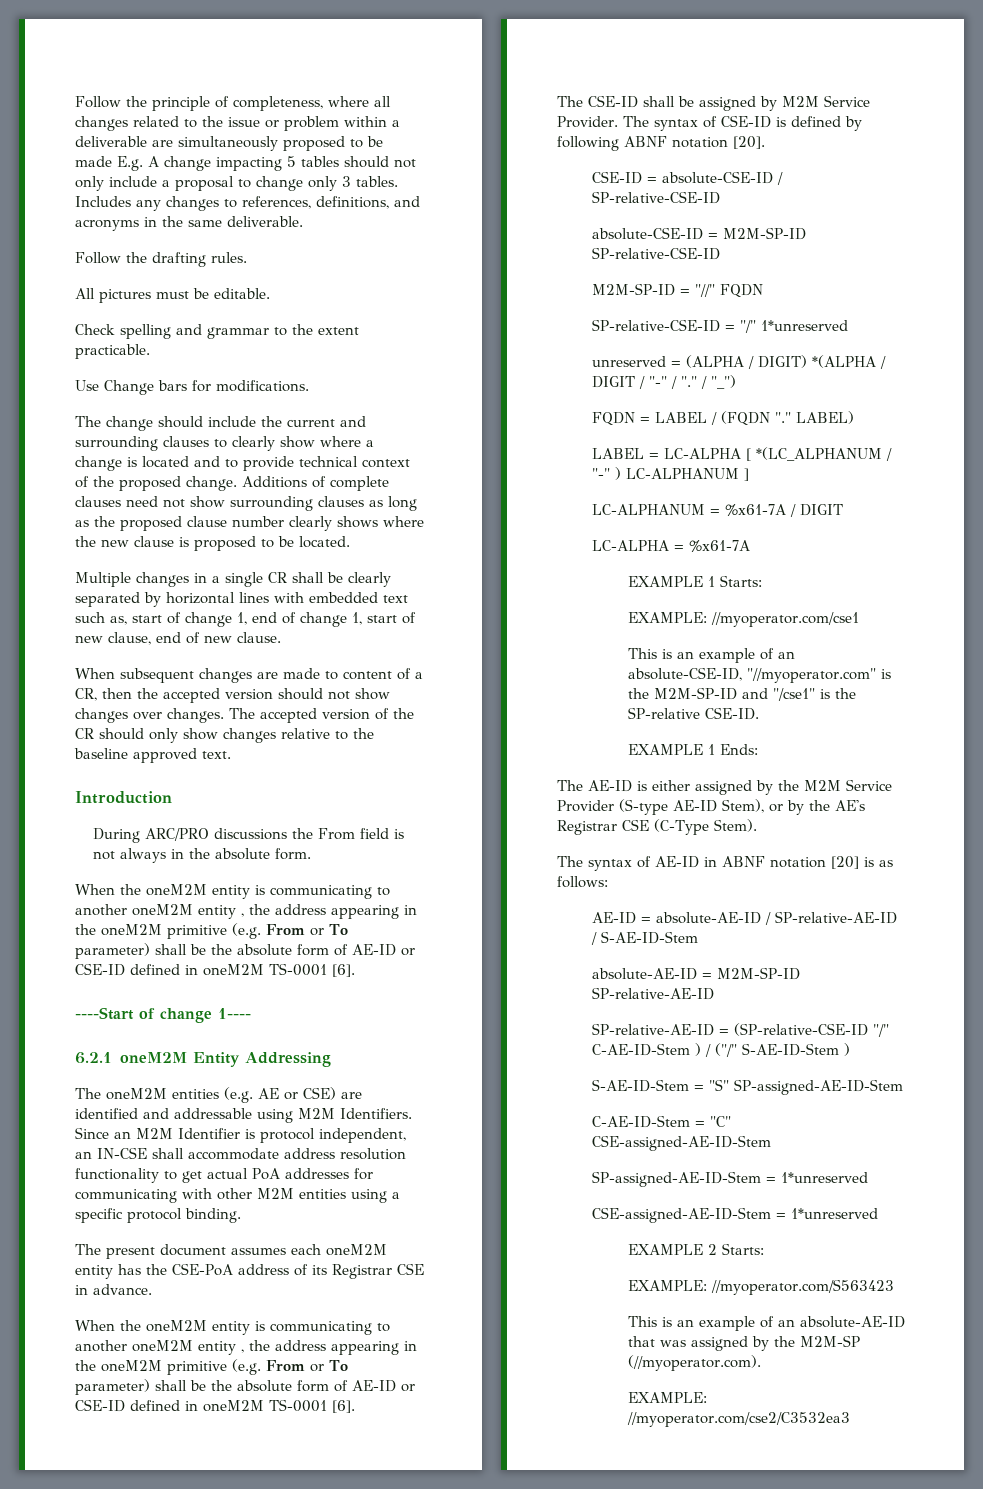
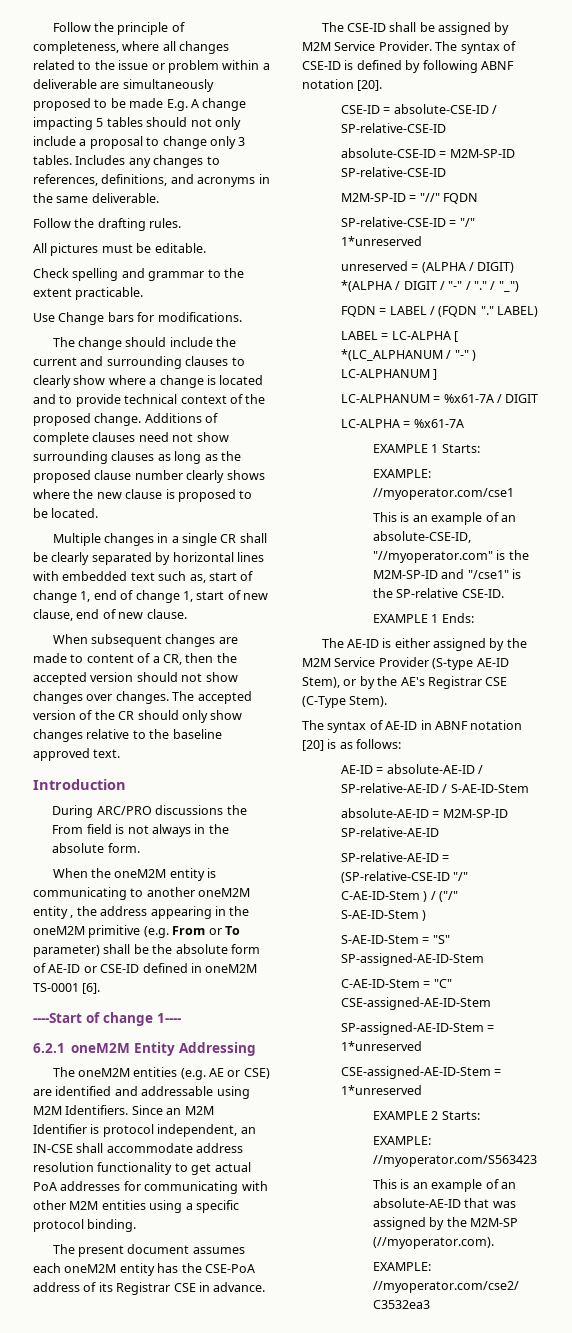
[75,1320,390,1335] [75,1340,417,1355] [75,1359,348,1375] [75,1379,415,1395] [75,1399,355,1413] // When the oneM2M entity is communicating to another oneM2M entity , the address appearing in the oneM2M primitive (e.g. From or To parameter) shall be the absolute form of AE-ID or CSE-ID defined in oneM2M TS-0001 [6]. -> (266, 1287) none

